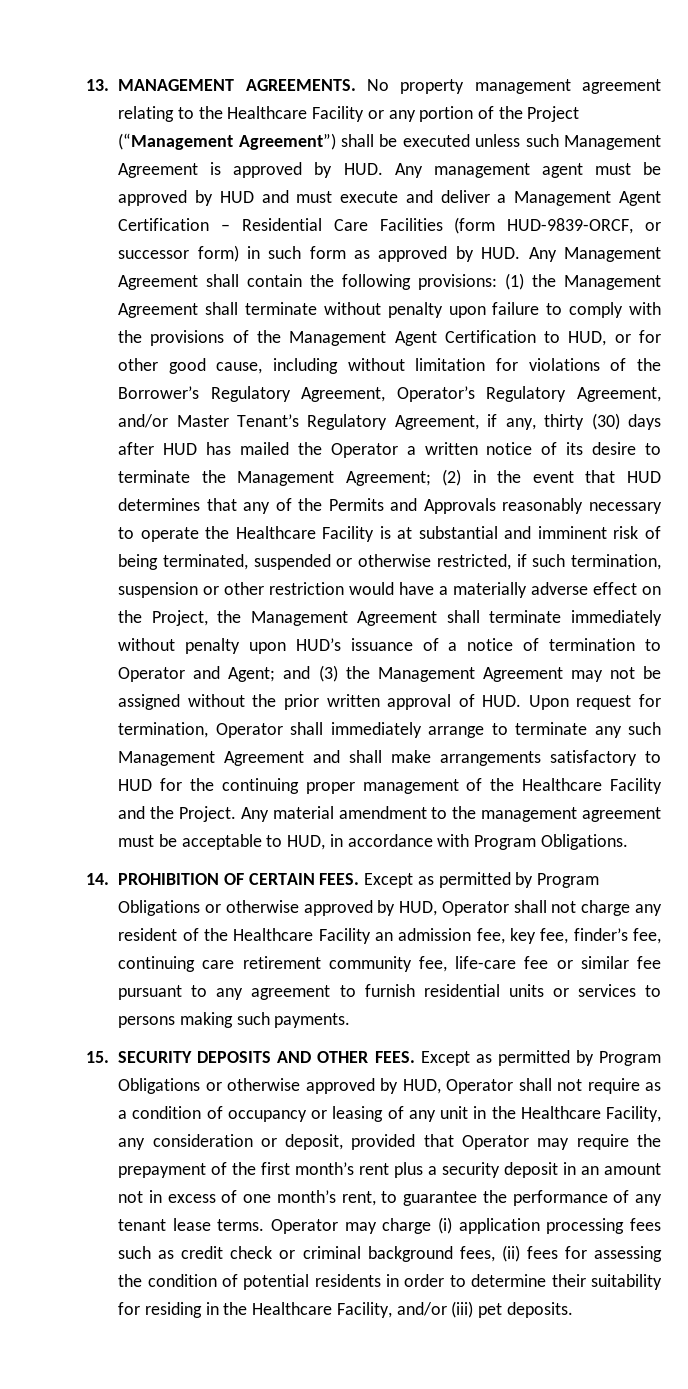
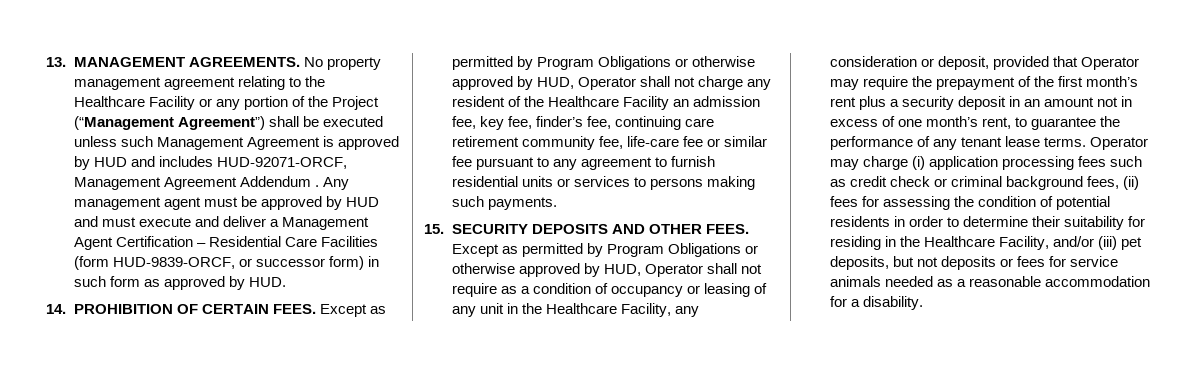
[343,163,383,175] HUD. -> [93,156,347,169] [73,176,319,190] HUD and includes HUD-92071-ORCF, Management Agreement Addendum .
[528,247,662,262] [118,273,661,290] [118,302,662,318] [118,330,661,346] [118,358,661,374] [118,386,661,402] [118,413,662,430] [118,442,661,458] [118,469,661,486] [118,498,662,514] [118,526,661,542] [118,554,661,570] [118,582,661,598] [118,610,663,626] [118,638,662,654] [118,665,661,682] [118,694,661,710] [118,722,661,738] [118,750,661,766] [118,778,663,794] [118,806,662,822] [118,834,628,850] Any Management Agreement shall contain the following provisions: (1) the Management Agreement shall terminate without penalty upon failure to comply with the provisions of the Management Agent Certification to HUD, or for other good cause, including without limitation for violations of the Borrower’s Regulatory Agreement, Operator’s Regulatory Agreement, and/or Master Tenant’s Regulatory Agreement, if any, thirty (30) days after HUD has mailed the Operator a written notice of its desire to terminate the Management Agreement; (2) in the event that HUD determines that any of the Permits and Approvals reasonably necessary to operate the Healthcare Facility is at substantial and imminent risk of being terminated, suspended or otherwise restricted, if such termination, suspension or other restriction would have a materially adverse effect on the Project, the Management Agreement shall terminate immediately without penalty upon HUD’s issuance of a notice of termination to Operator and Agent; and (3) the Management Agreement may not be assigned without the prior written approval of HUD. Upon request for termination, Operator shall immediately arrange to terminate any such Management Agreement and shall make arrangements satisfactory to HUD for the continuing proper management of the Healthcare Facility and the Project. Any material amendment to the management agreement must be acceptable to HUD, in accordance with Program Obligations. -> (286, 282) none
[506,1302,573,1318] deposits. -> [829,256,1118,270] [829,276,1150,287] [829,296,923,310] deposits, but not deposits or fees for service animals needed as a reasonable accommodation for a disability.

